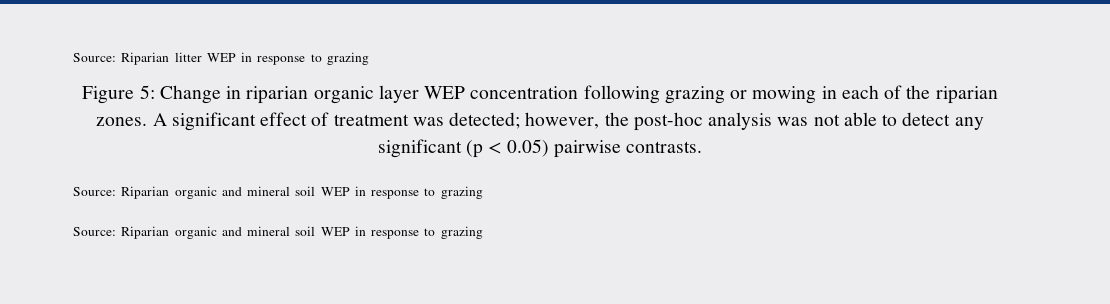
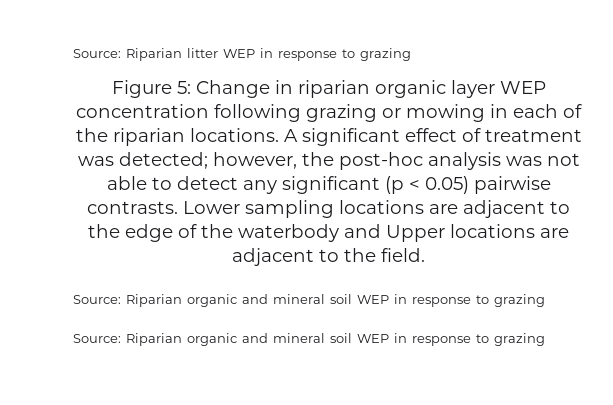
[96,117,148,126] zones. -> [189,128,279,142] locations.
(703, 147) none -> [183,200,570,218] [88,224,569,242] [232,248,425,266] Lower sampling locations are adjacent to the edge of the waterbody and Upper locations are adjacent to the field.

